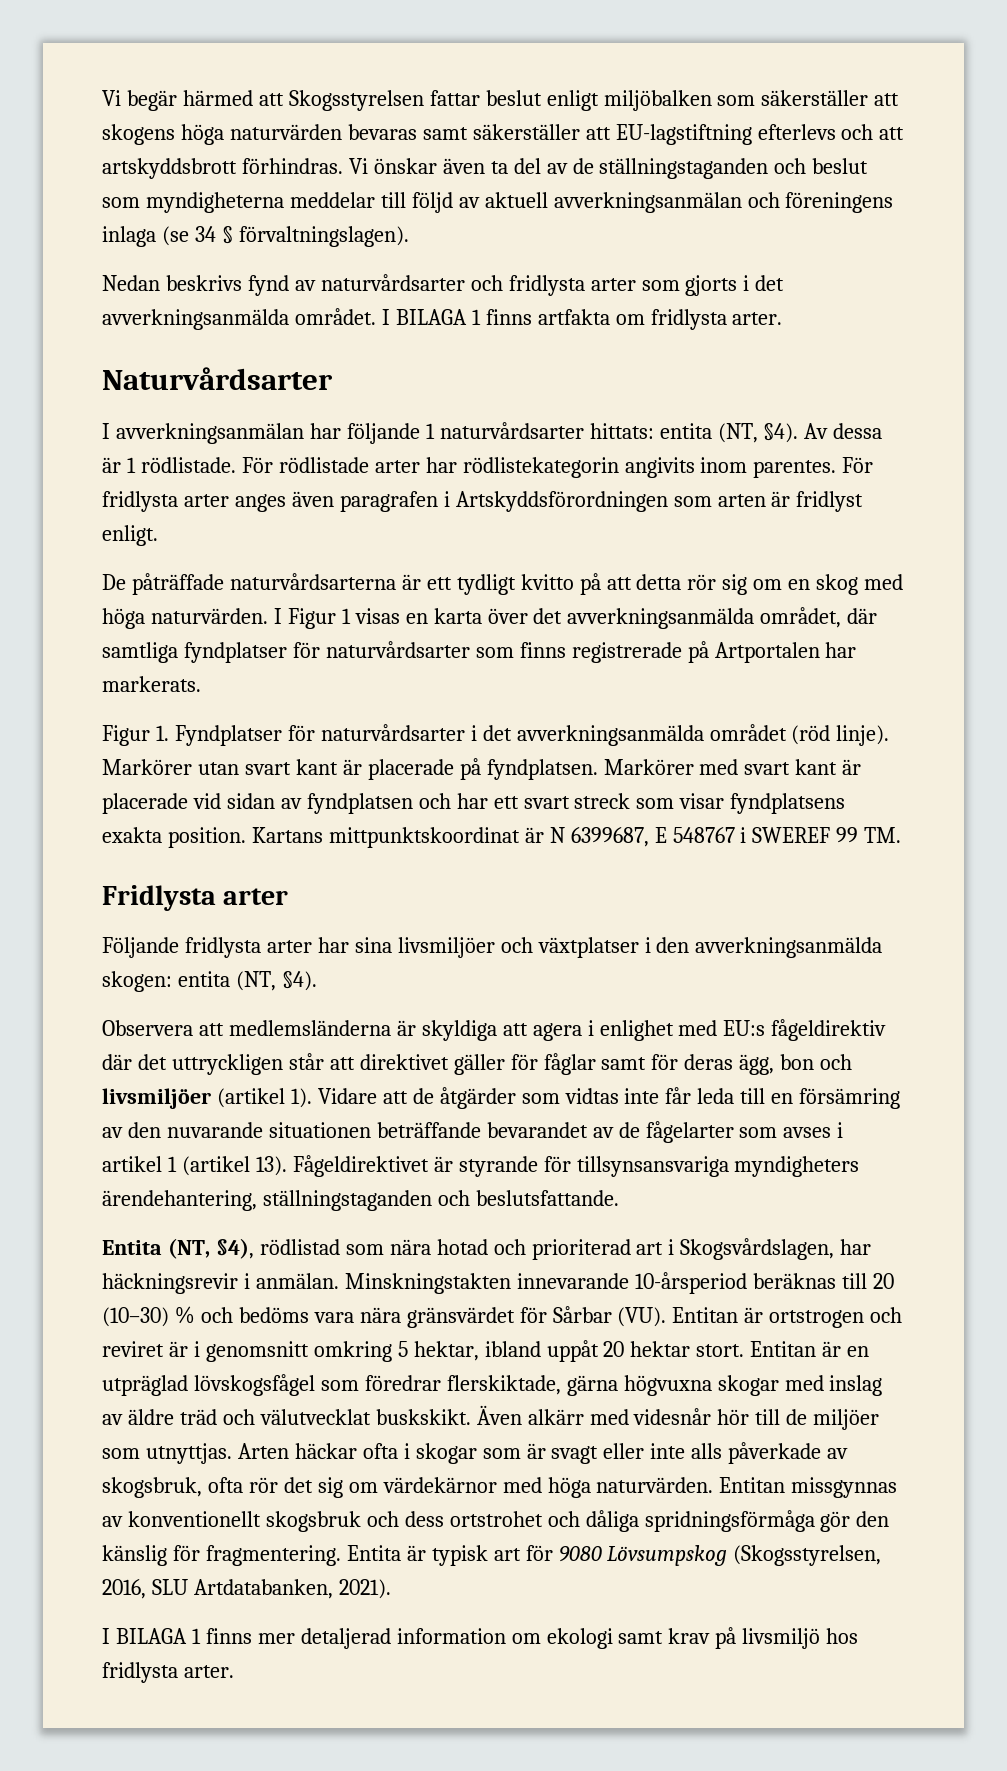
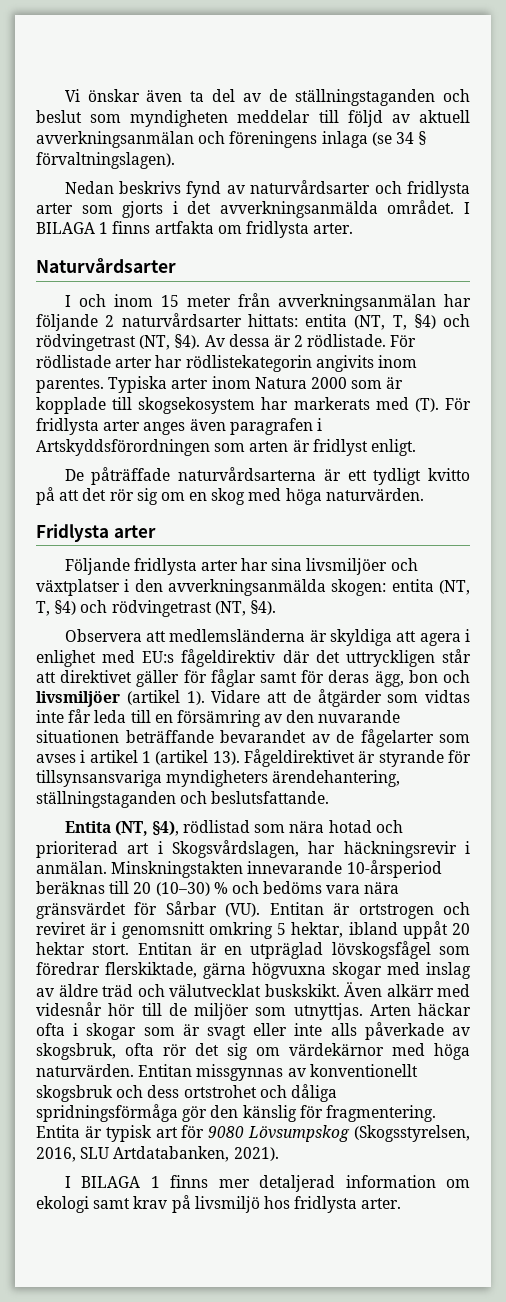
[102,90,900,111] [102,124,905,145] [102,158,368,179] Vi begär härmed att Skogsstyrelsen fattar beslut enligt miljöbalken som säkerställer att skogens höga naturvärden bevaras samt säkerställer att EU-lagstiftning efterlevs och att artskyddsbrott förhindras. Vi -> [64,89,80,102] Vi
[145,192,284,213] myndigheterna -> [130,110,229,127] myndigheten
(110, 431) none -> [78,293,270,307] och inom 15 meter från
[425,423,435,439] 1 -> [105,315,115,327] 2
(758, 433) none -> [392,314,470,330] [36,334,171,351] T, §4) och rödvingetrast (NT,
[126,457,136,473] 1 -> [294,335,304,347] 2
(837, 469) none -> [108,376,404,393] [36,397,439,414] Typiska arter inom Natura 2000 som är kopplade till skogsekosystem har markerats med (T).
[636,574,682,590] detta -> [82,488,107,501] det
[273,607,878,629] [102,641,857,663] [102,676,201,692] [102,724,890,746] [102,758,862,780] [102,793,846,814] [102,827,902,848] I Figur 1 visas en karta över det avverkningsanmälda området, där samtliga fyndplatser för naturvårdsarter som finns registrerade på Artportalen har markerats. // Figur 1. Fyndplatser för naturvårdsarter i det avverkningsanmälda området (röd linje). Markörer utan svart kant är placerade på fyndplatsen. Markörer med svart kant är placerade vid sidan av fyndplatsen och har ett svart streck som visar fyndplatsens exakta position. Kartans mittpunktskoordinat är N 6399687, E 548767 i SWEREF 99 TM. -> (424, 494) none
(276, 981) none -> [36,600,246,617] T, §4) och rödvingetrast (NT,

